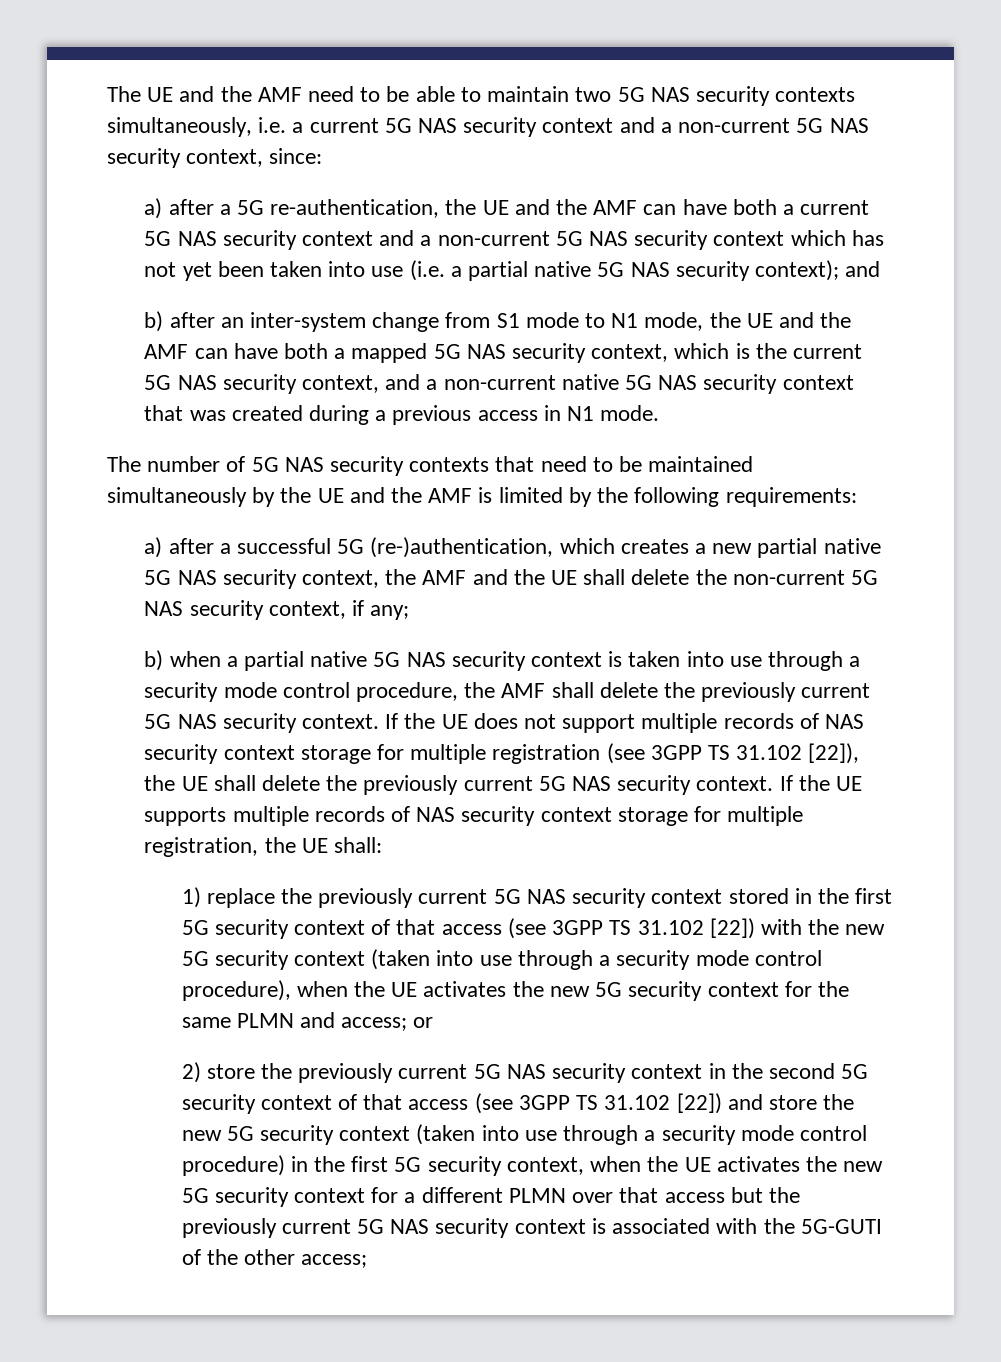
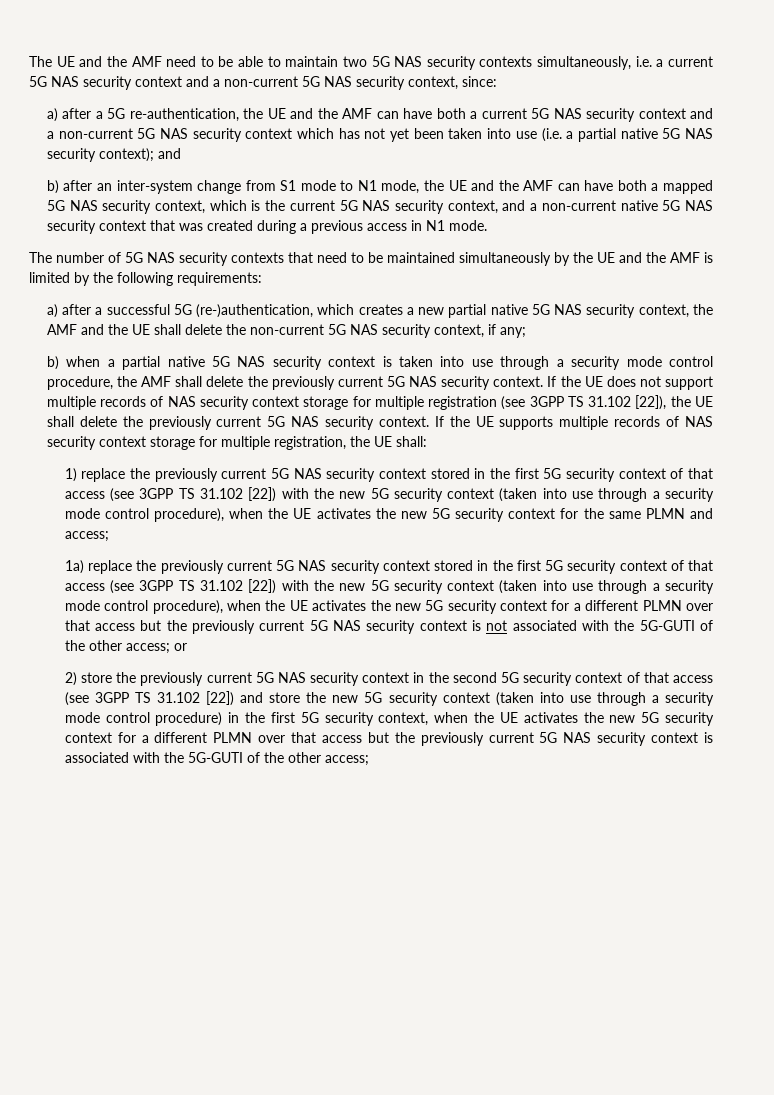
(408, 1024) none -> [64,560,713,574] [64,579,715,594] [64,600,713,614] [64,620,713,634] [64,640,170,654] // 1a) replace the previously current 5G NAS security context stored in the first 5G security context of that access (see 3GPP TS 31.102 [22]) with the new 5G security context (taken into use through a security mode control procedure), when the UE activates the new 5G security context for a different PLMN over that access but the previously current 5G NAS security context is not associated with the 5G-GUTI of the other access;

